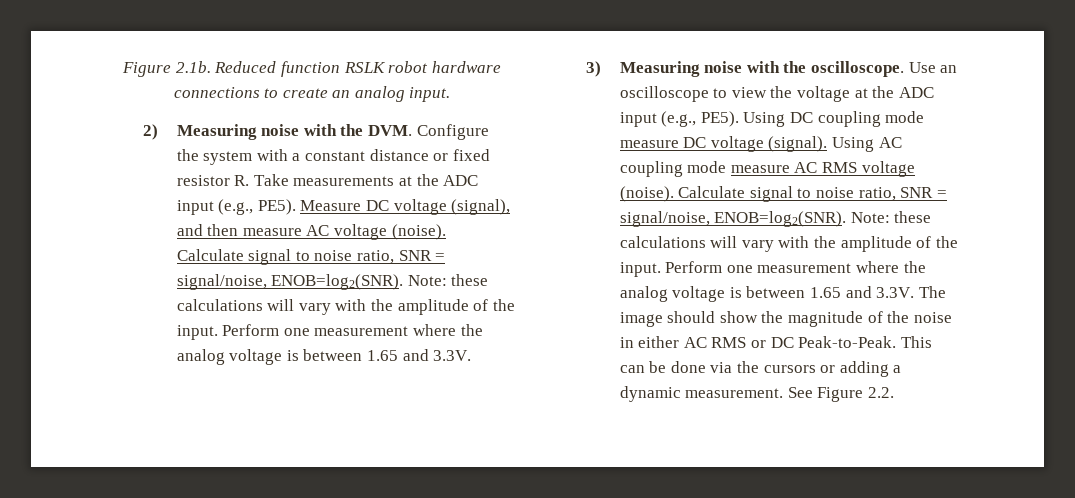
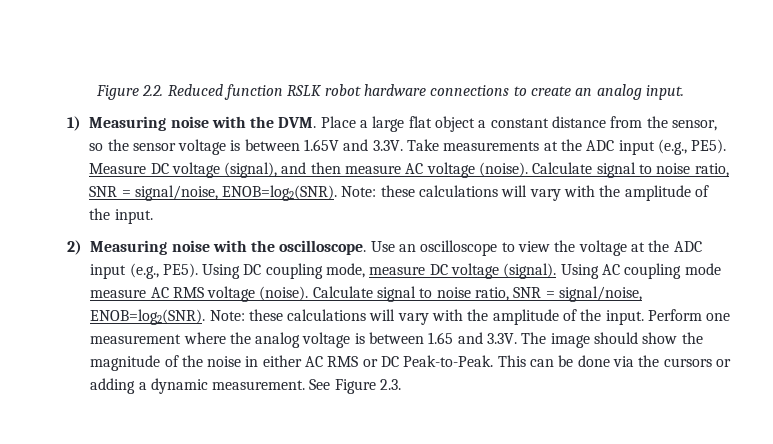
[122,61,211,77] Figure 2.1b. -> [96,85,164,100] Figure 2.2.
[142,124,158,140] 2) -> [67,116,82,131] 1)
[416,124,489,140] [176,149,490,165] [176,175,250,186] Configure the system with a constant distance or fixed resistor R. -> [320,116,717,132] [89,139,403,155] Place a large flat object a constant distance from the sensor, so the sensor voltage is between 1.65V and 3.3V.
[222,324,483,336] [176,349,472,365] [585,61,601,77] Perform one measurement where the analog voltage is between 1.65 and 3.3V. // 3) -> [67,240,83,255] // 2)
[885,111,925,123] mode -> [326,263,366,278] mode,
[868,387,895,398] 2.2. -> [380,379,402,390] 2.3.

